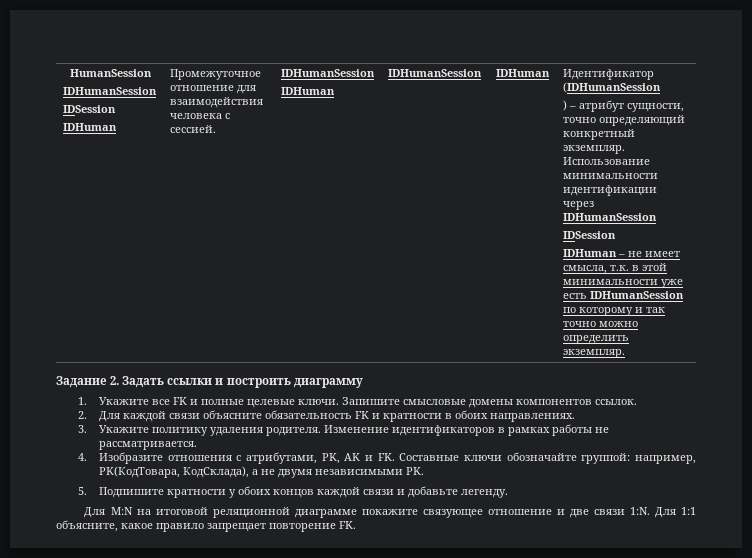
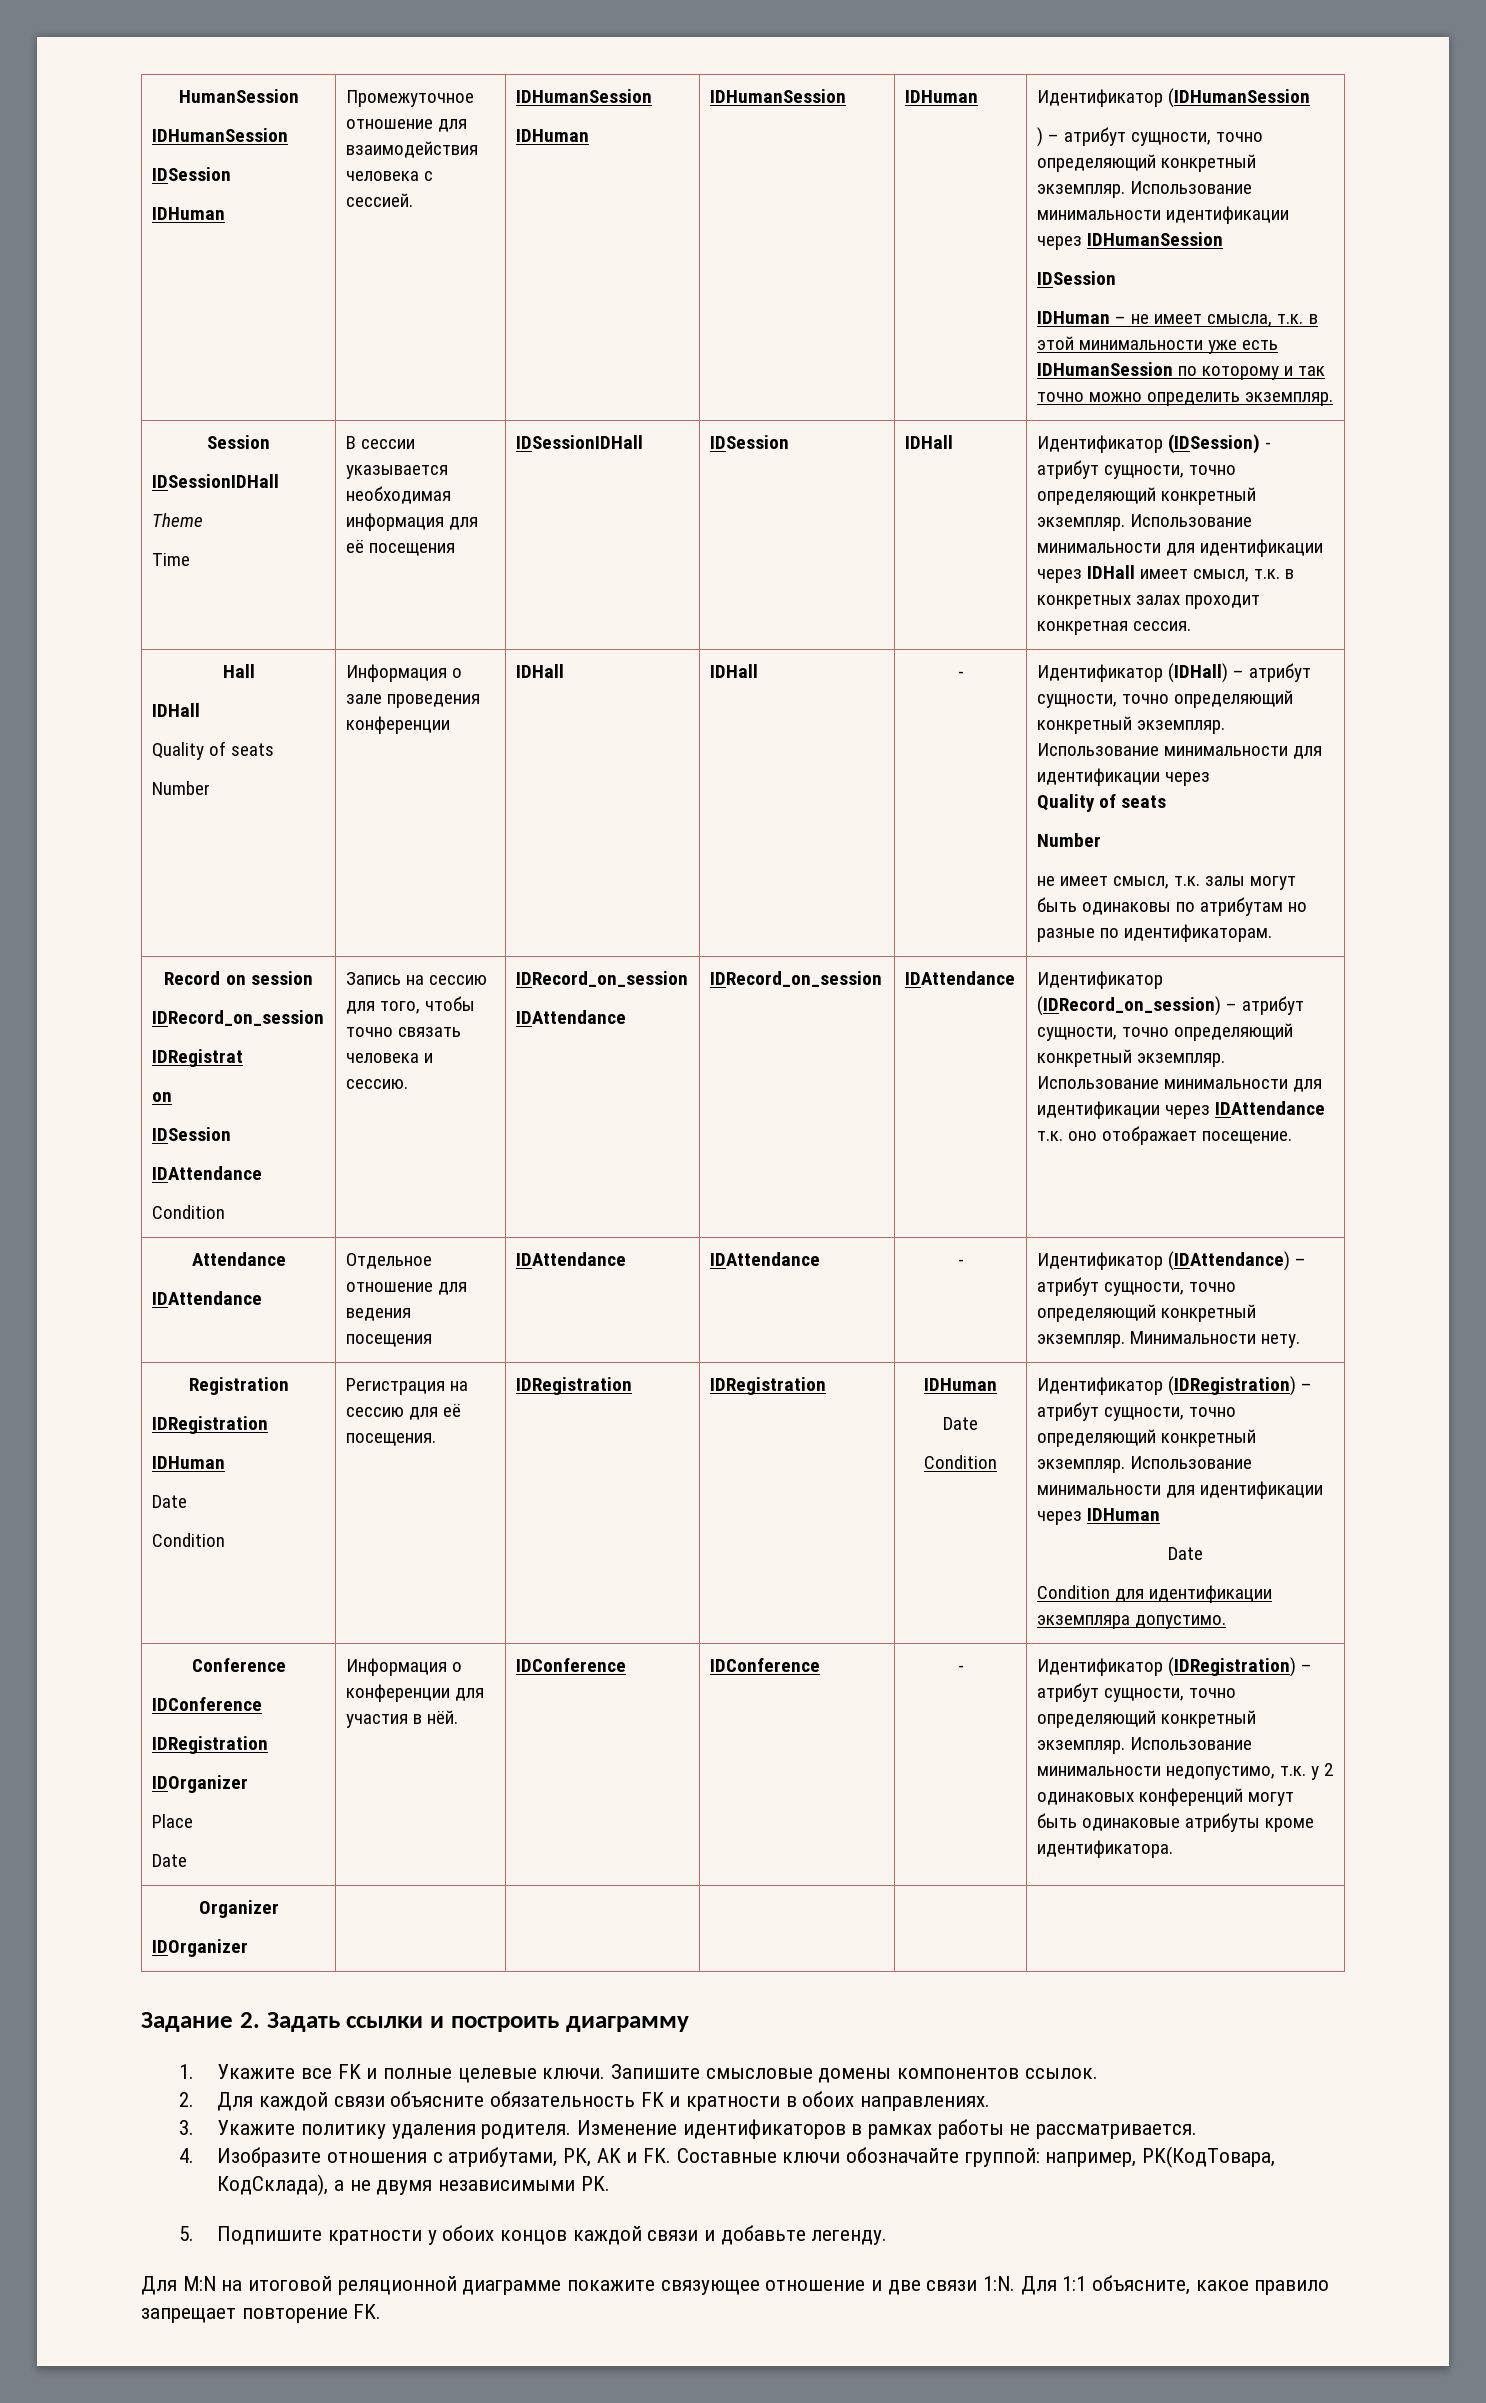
(625, 353) none -> [207,435,270,449] [151,474,279,488] [151,513,203,527] [151,553,190,566] [345,436,415,449] [345,465,448,479] [345,486,451,504] [345,513,478,531] [345,540,455,556] [515,435,643,449] [709,435,789,449] [904,435,953,449] [1036,434,1272,454] [1036,460,1237,479] [1036,487,1256,505] [1036,514,1252,531] [1036,539,1324,557] [1036,565,1295,583] [1036,595,1261,609] [1036,621,1191,635] [222,664,255,678] [151,703,200,717] [151,741,275,760] [151,781,210,795] [345,664,462,682] [345,694,480,708] [345,716,450,734] [515,664,564,678] [709,664,758,678] [957,671,964,678] [1036,663,1312,683] [1036,690,1294,708] [1036,716,1225,734] [1036,743,1323,759] [1036,768,1210,786] [1036,794,1167,812] [1036,833,1101,847] [1036,876,1297,890] [1036,897,1308,916] [1036,924,1273,942] [164,971,313,985] [151,1010,324,1026] [151,1049,243,1067] [151,1092,172,1102] [151,1127,231,1141] [151,1166,262,1180] [151,1205,225,1219] [345,972,488,985] [345,996,476,1014] [345,1027,461,1037] [345,1053,433,1063] [345,1079,408,1089] [515,971,688,987] [515,1010,626,1024] [709,971,882,987] [904,971,1015,985] [1036,971,1163,989] [1036,996,1305,1016] [1036,1023,1294,1041] [1036,1049,1225,1067] [1036,1076,1323,1092] [1036,1101,1326,1119] [1036,1126,1293,1145] [191,1252,286,1266] [151,1291,262,1305] [345,1253,432,1269] [345,1282,467,1295] [345,1308,411,1321] [345,1334,432,1347] [515,1252,626,1266] [709,1252,820,1266] [957,1259,964,1266] [1036,1251,1307,1271] [1036,1277,1237,1296] [1036,1304,1256,1322] [1036,1331,1301,1348] [188,1377,289,1395] [151,1416,268,1434] [151,1456,225,1469] [151,1495,187,1508] [151,1533,225,1547] [345,1378,468,1395] [345,1404,462,1420] [345,1433,436,1446] [515,1377,632,1395] [709,1377,826,1395] [924,1378,997,1391] [943,1417,978,1430] [924,1455,997,1469] [1036,1376,1313,1396] [1036,1402,1237,1421] [1036,1429,1256,1447] [1036,1456,1252,1473] [1036,1481,1324,1499] [1036,1508,1160,1525] [1168,1547,1203,1560] [1036,1585,1273,1603] [1036,1615,1226,1629] [191,1658,286,1672] [151,1697,262,1711] [151,1736,268,1754] [151,1775,248,1793] [151,1814,193,1828] [151,1854,187,1867] [345,1658,462,1676] [345,1684,484,1702] [345,1710,459,1728] [515,1658,626,1672] [709,1658,820,1672] [957,1665,964,1672] [1036,1657,1313,1677] [1036,1683,1237,1702] [1036,1710,1256,1728] [1036,1737,1252,1754] [1036,1763,1334,1780] [1036,1788,1295,1806] [1036,1813,1315,1832] [1036,1840,1173,1858] [198,1900,279,1918] [151,1939,248,1957] // Session // IDSessionIDHall // Theme // Time | В сессии указывается необходимая информация для её посещения | IDSessionIDHall | IDSession | IDHall | Идентификатор (IDSession) - атрибут сущности, точно определяющий конкретный экземпляр. Использование минимальности для идентификации через IDHall имеет смысл, т.к. в конкретных залах проходит конкретная сессия. // Hall // IDHall // Quality of seats // Number | Информация о зале проведения конференции | IDHall | IDHall | - | Идентификатор (IDHall) – атрибут сущности, точно определяющий конкретный экземпляр. Использование минимальности для идентификации через // Quality of seats // Number // не имеет смысл, т.к. залы могут быть одинаковы по атрибутам но разные по идентификаторам. // Record on session // IDRecord_on_session // IDRegistrat // on // IDSession // IDAttendance // Condition | Запись на сессию для того, чтобы точно связать человека и сессию. | IDRecord_on_session // IDAttendance | IDRecord_on_session | IDAttendance | Идентификатор (IDRecord_on_session) – атрибут сущности, точно определяющий конкретный экземпляр. Использование минимальности для идентификации через IDAttendance т.к. оно отображает посещение. // Attendance // IDAttendance | Отдельное отношение для ведения посещения | IDAttendance | IDAttendance | - | Идентификатор (IDAttendance) – атрибут сущности, точно определяющий конкретный экземпляр. Минимальности нету. // Registration // IDRegistration // IDHuman // Date // Condition | Регистрация на сессию для её посещения. | IDRegistration | IDRegistration | IDHuman // Date // Condition | Идентификатор (IDRegistration) – атрибут сущности, точно определяющий конкретный экземпляр. Использование минимальности для идентификации через IDHuman // Date // Condition для идентификации экземпляра допустимо. // Conference // IDConference // IDRegistration // IDOrganizer // Place // Date | Информация о конференции для участия в нёй. | IDConference | IDConference | - | Идентификатор (IDRegistration) – атрибут сущности, точно определяющий конкретный экземпляр. Использование минимальности недопустимо, т.к. у 2 одинаковых конференций могут быть одинаковые атрибуты кроме идентификатора. // Organizer // IDOrganizer | | | | |

